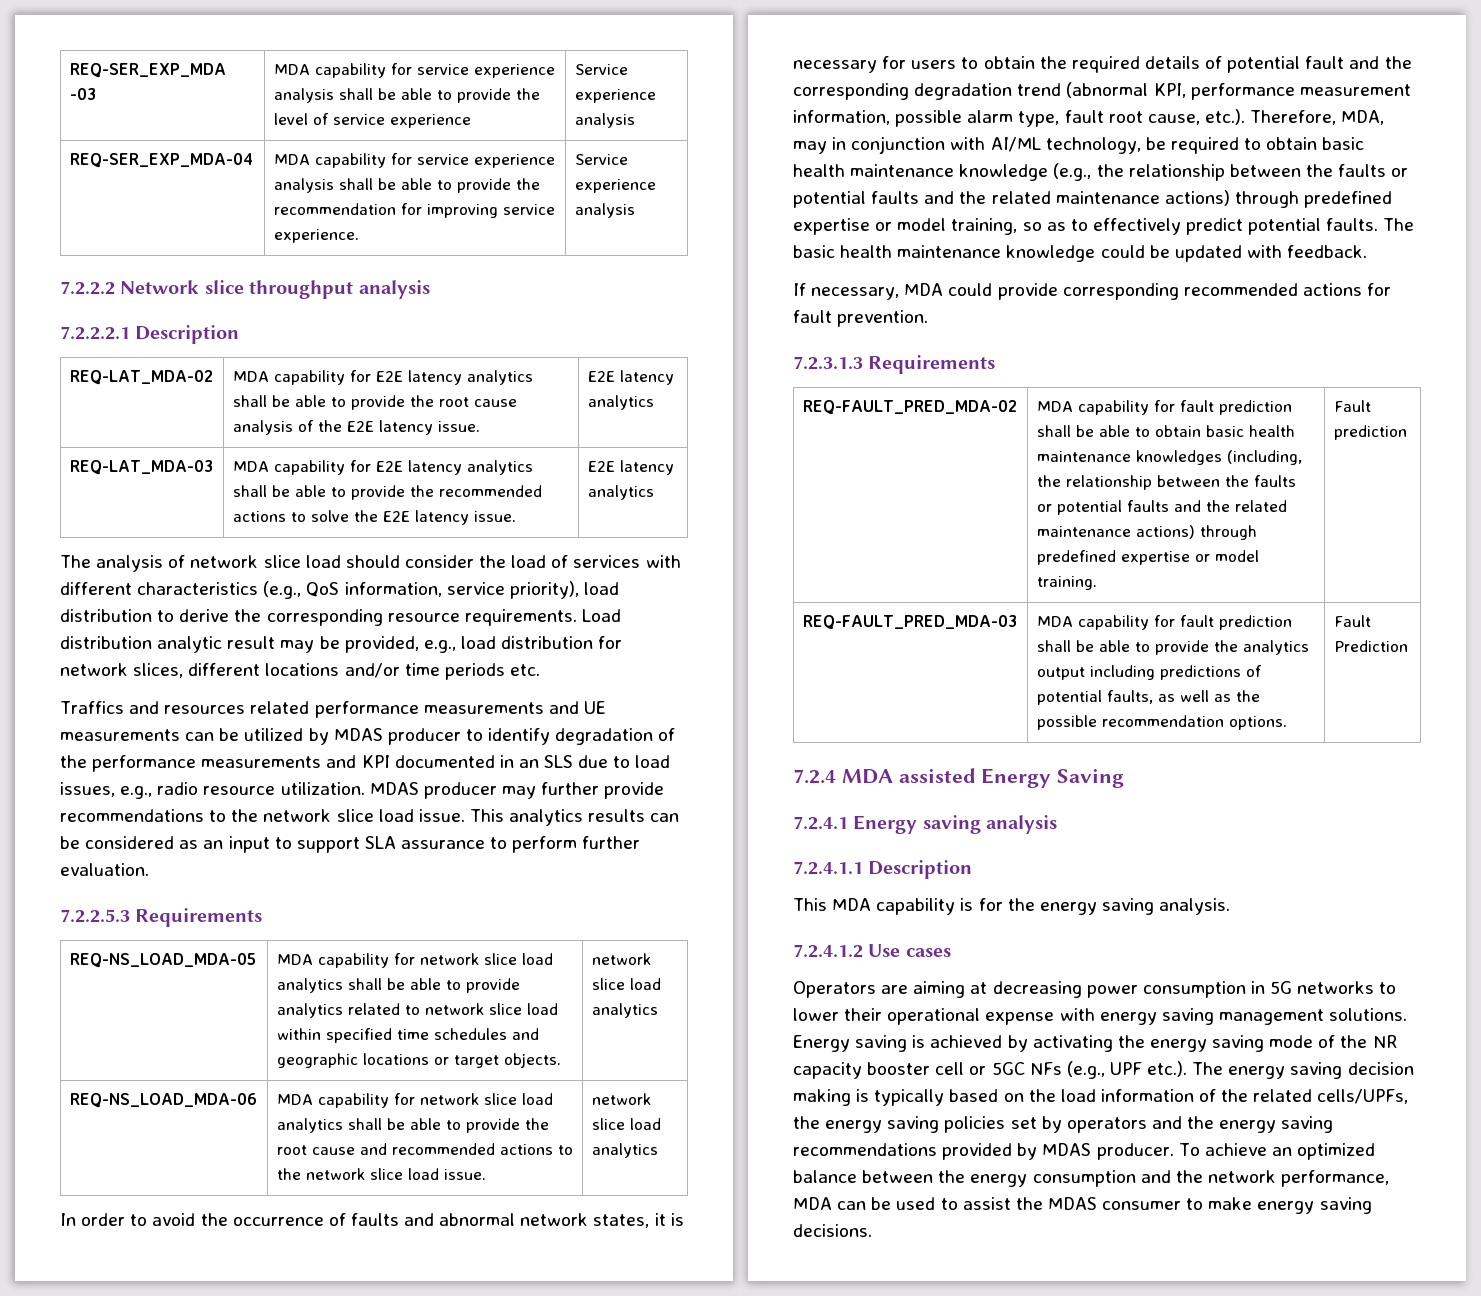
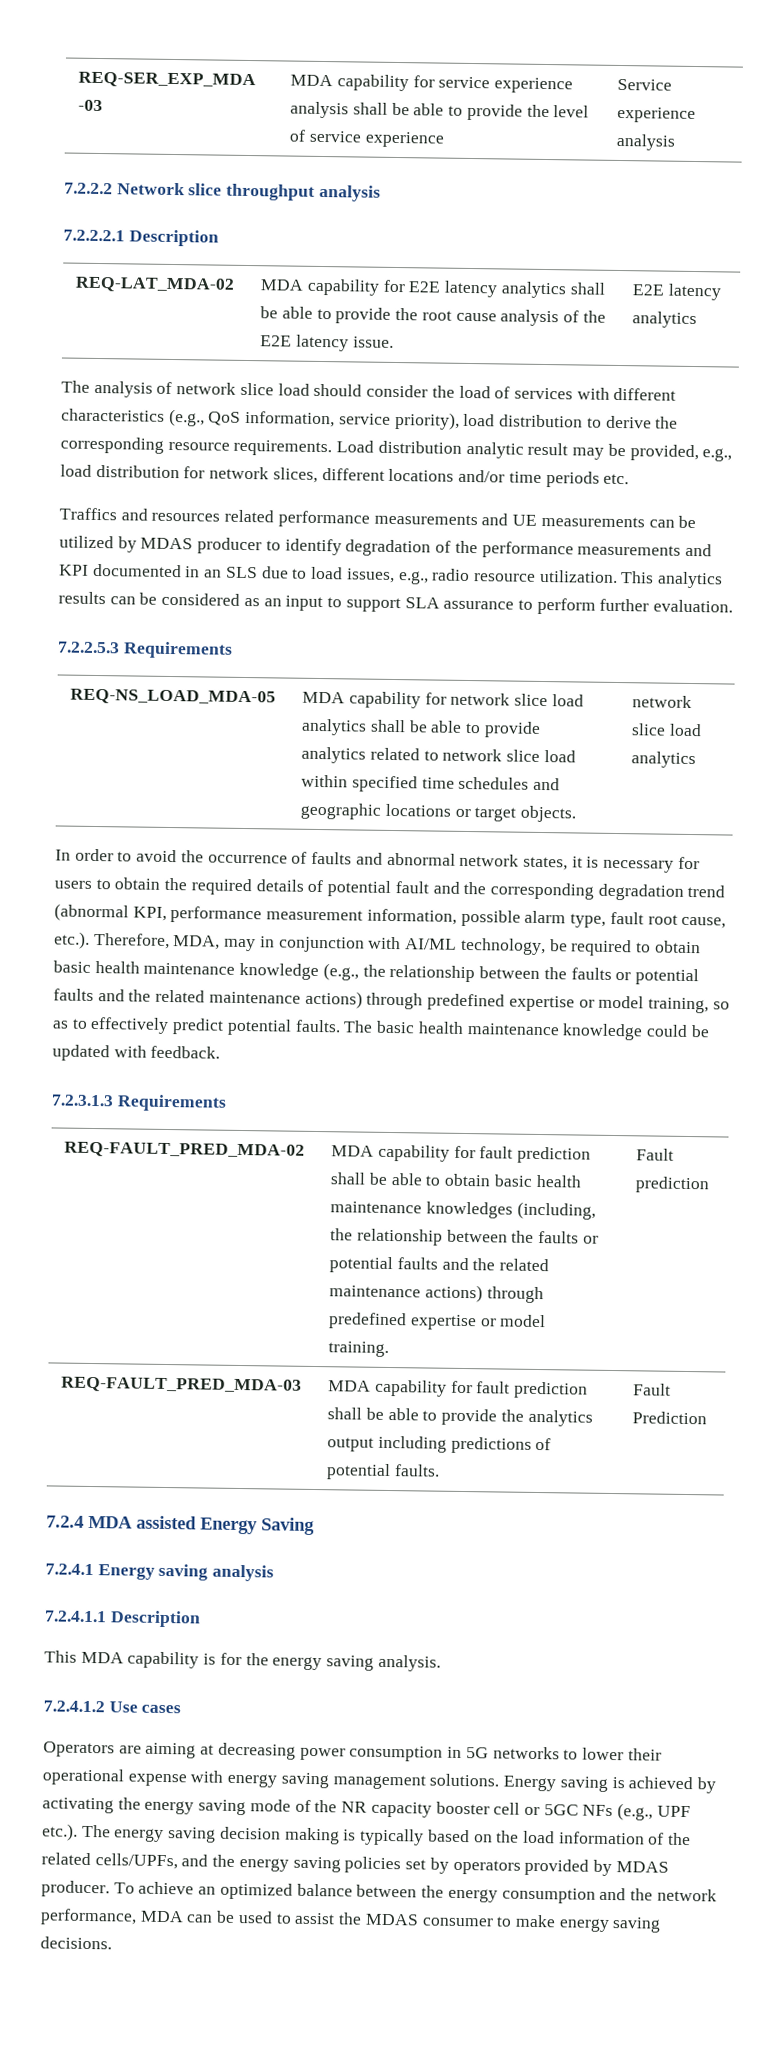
[69,153,253,168] [273,153,555,168] [273,178,540,193] [273,203,555,218] [273,229,359,243] [574,154,628,165] [574,179,656,193] [574,203,635,218] // REQ-SER_EXP_MDA-04 | MDA capability for service experience analysis shall be able to provide the recommendation for improving service experience. | Service experience analysis -> (677, 142) none
[69,460,213,475] [232,460,533,475] [232,485,542,500] [232,510,516,525] [587,460,674,475] [587,485,654,500] // REQ-LAT_MDA-03 | MDA capability for E2E latency analytics shall be able to provide the recommended actions to solve the E2E latency issue. | E2E latency analytics -> (698, 320) none
[369,782,665,799] [60,809,465,822] MDAS producer may further provide recommendations to the network slice load issue. -> (618, 576) none
[69,1093,257,1108] [276,1093,553,1108] [276,1118,549,1133] [276,1143,573,1155] [276,1168,486,1180] [591,1093,651,1105] [591,1118,661,1130] [591,1143,658,1158] // REQ-NS_LOAD_MDA-06 | MDA capability for network slice load analytics shall be able to provide the root cause and recommended actions to the network slice load issue. | network slice load analytics -> (697, 760) none
[793,283,1392,300] [793,310,929,327] // If necessary, MDA could provide corresponding recommended actions for fault prevention. -> (221, 1052) none
[1106,690,1260,704] [1036,715,1287,730] faults, as well as the possible recommendation options. -> [393,1464,440,1477] faults.
(1409, 1096) none -> [181,1854,209,1867] and
[1151,1116,1334,1133] [793,1143,937,1156] and the energy saving recommendations -> (521, 1867) none

